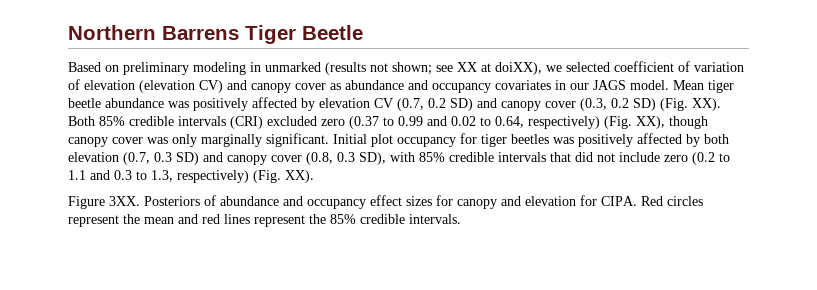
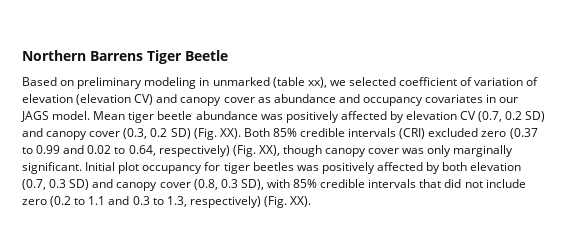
[325,62,542,75] (results not shown; see XX at doiXX), -> [272,77,327,88] (table xx),
[68,195,703,209] [68,214,461,227] // Figure 3XX. Posteriors of abundance and occupancy effect sizes for canopy and elevation for CIPA. Red circles represent the mean and red lines represent the 85% credible intervals. -> (312, 201) none

